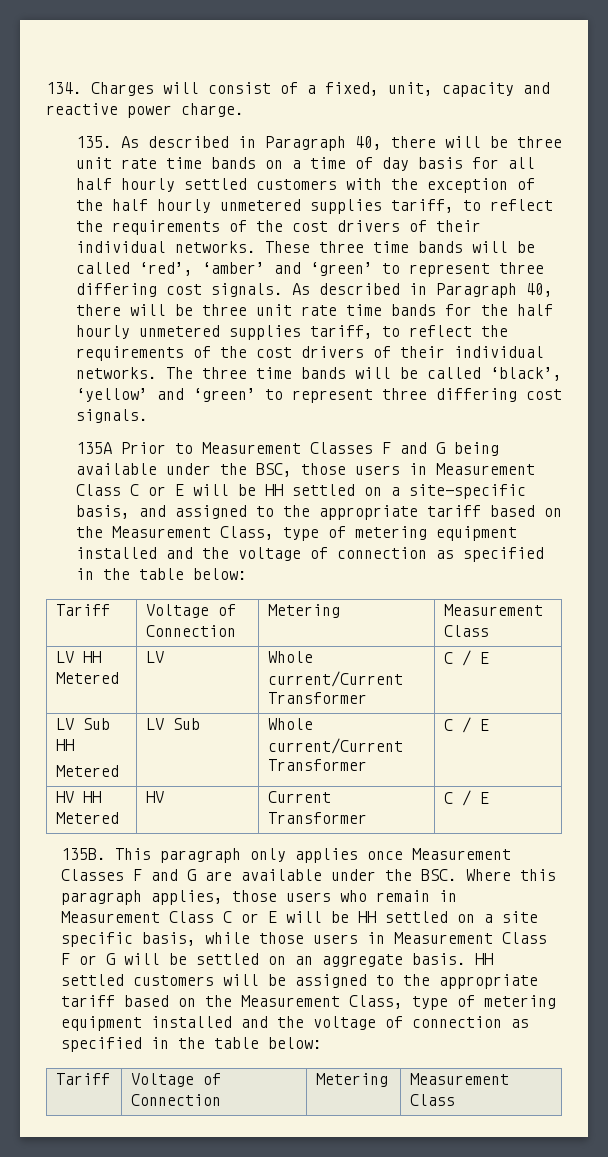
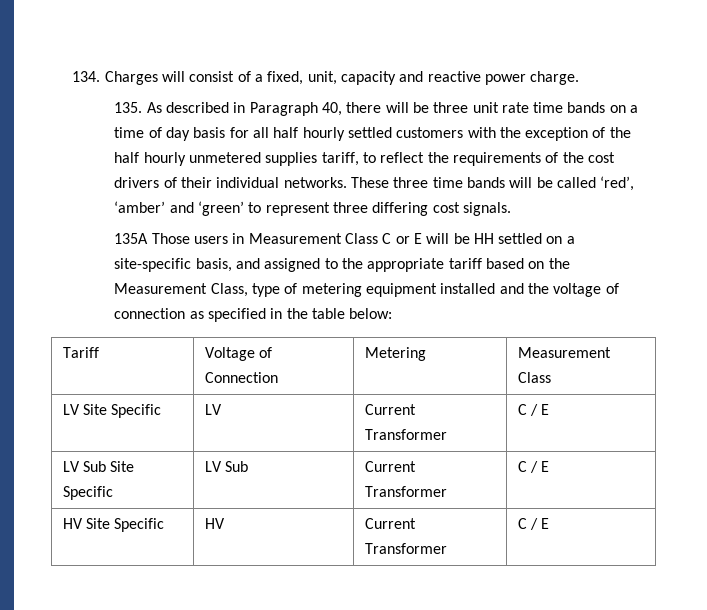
[291,283,553,298] [75,304,553,316] [75,325,508,340] [75,346,544,361] [75,367,562,381] [75,388,562,403] [75,409,148,423] [75,442,499,456] [75,463,346,477] As described in Paragraph 40, there will be three unit rate time bands for the half hourly unmetered supplies tariff, to reflect the requirements of the cost drivers of their individual networks. The three time bands will be called ‘black’, ‘yellow’ and ‘green’ to represent three differing cost signals. // 135A Prior to Measurement Classes F and G being available under the BSC, those -> [114,233,190,244] // 135A Those
[83,651,102,663] [56,672,120,684] HH Metered -> [82,404,162,418] Site Specific
[268,651,314,663] [268,671,404,687] Whole current/Current -> [364,404,416,415] Current
[56,739,75,751] [56,765,120,777] HH // Metered -> [110,461,135,472] [62,486,113,500] Site Specific
[268,718,314,730] [268,738,404,754] Whole current/Current -> [364,461,416,472] Current
[83,791,102,803] [56,812,120,824] HH Metered -> [85,518,165,532] Site Specific
[60,848,511,863] [60,869,556,881] [60,890,457,905] [60,911,538,923] [60,932,547,947] [60,953,493,967] [60,974,538,989] [60,995,556,1010] [60,1016,529,1031] [60,1037,322,1052] [56,1073,111,1085] [131,1073,222,1087] [131,1094,222,1106] [316,1073,389,1087] [410,1073,510,1085] [410,1094,456,1106] // 135B. This paragraph only applies once Measurement Classes F and G are available under the BSC. Where this paragraph applies, those users who remain in Measurement Class C or E will be HH settled on a site specific basis, while those users in Measurement Class F or G will be settled on an aggregate basis. HH settled customers will be assigned to the appropriate tariff based on the Measurement Class, type of metering equipment installed and the voltage of connection as specified in the table below: // Tariff | Voltage of Connection | Metering | Measurement Class -> (550, 523) none

